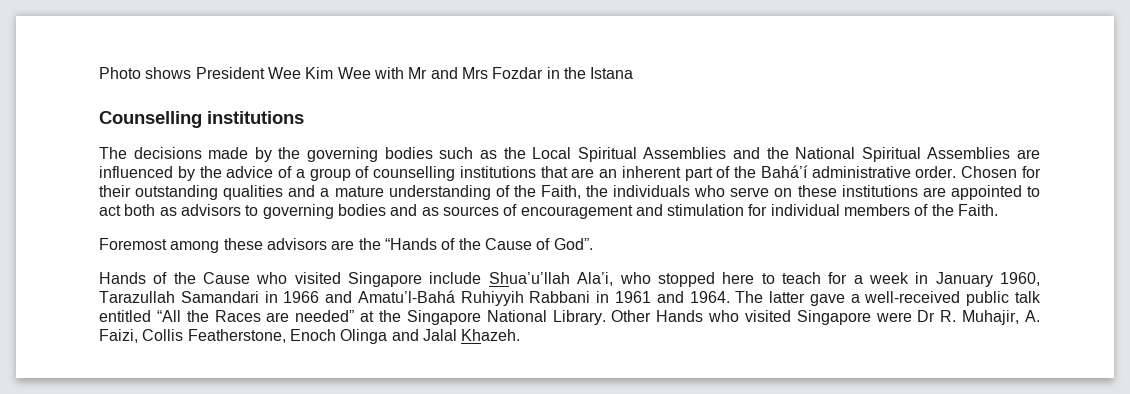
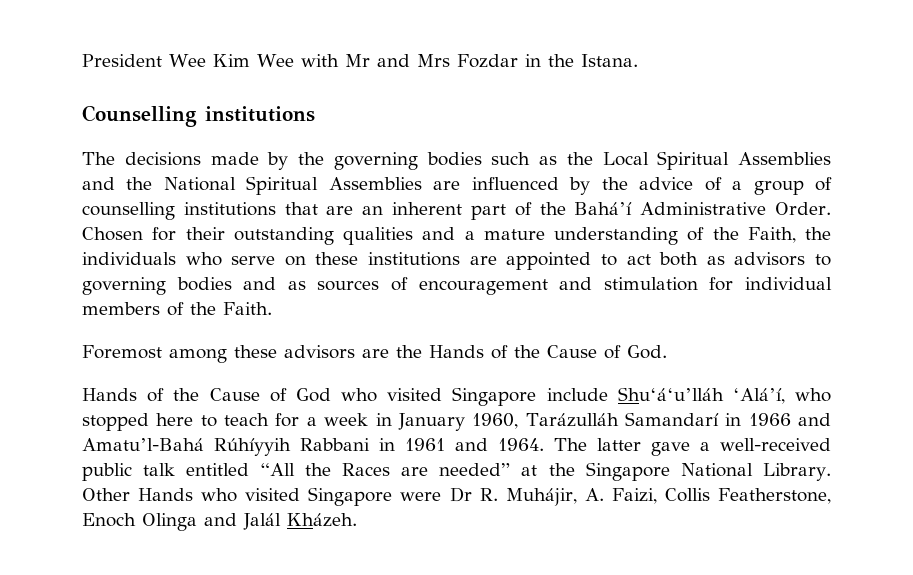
[99,67,192,79] Photo shows -> (82, 60) none
[590,67,634,79] Istana -> [580,54,638,67] Istana.
[811,166,957,178] administrative order. -> [640,202,832,215] Administrative Order.
[384,238,593,250] [99,272,251,284] “Hands of the Cause of God”. // Hands of the Cause -> [429,345,667,359] [82,388,331,402] Hands of the Cause of God. // Hands of the Cause of God
[488,272,614,286] Shua’u’llah Ala’i, -> [617,387,785,404] Shu‘á‘u’lláh ‘Alá’í,
[99,291,259,303] Tarazullah Samandari -> [525,412,719,427] Tarázulláh Samandarí
[460,291,524,306] Ruhiyyih -> [214,438,291,456] Rúhíyyih
[962,310,1020,325] Muhajir, -> [505,488,577,506] Muhájir,
[422,329,521,341] Jalal Khazeh. -> [243,513,357,530] Jalál Kházeh.

